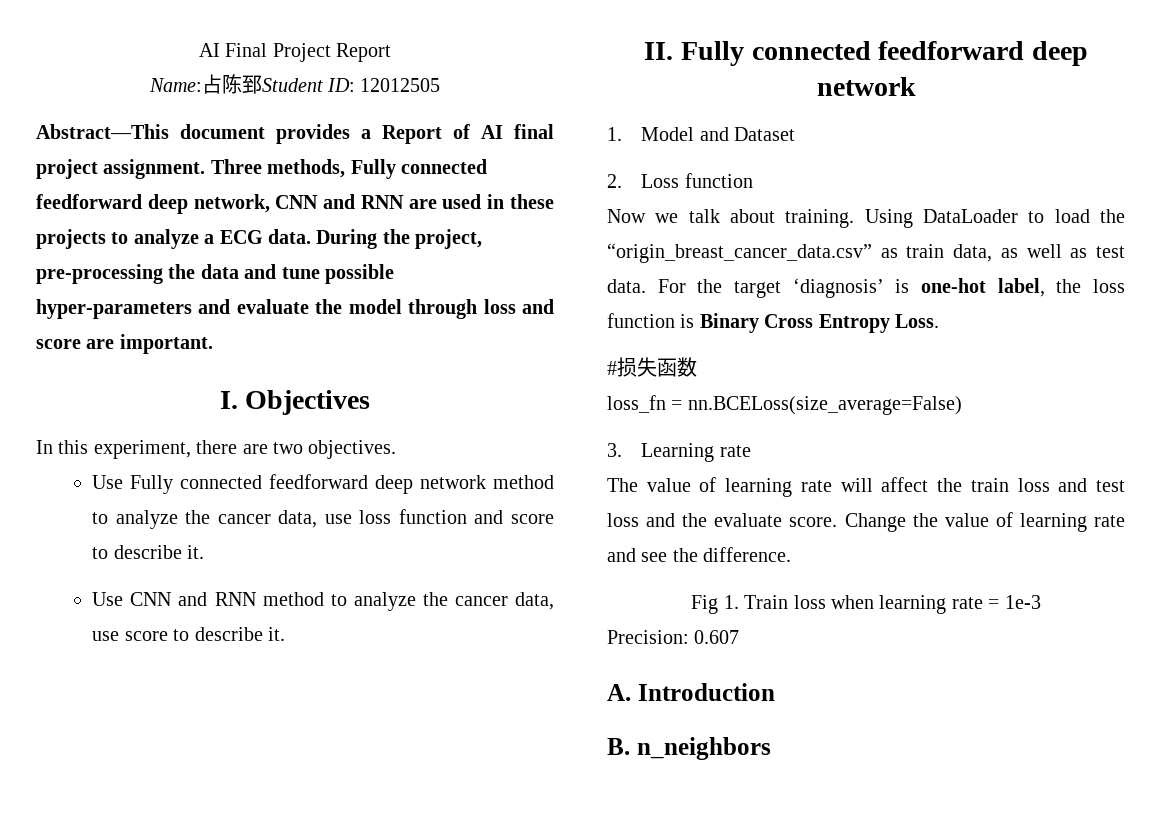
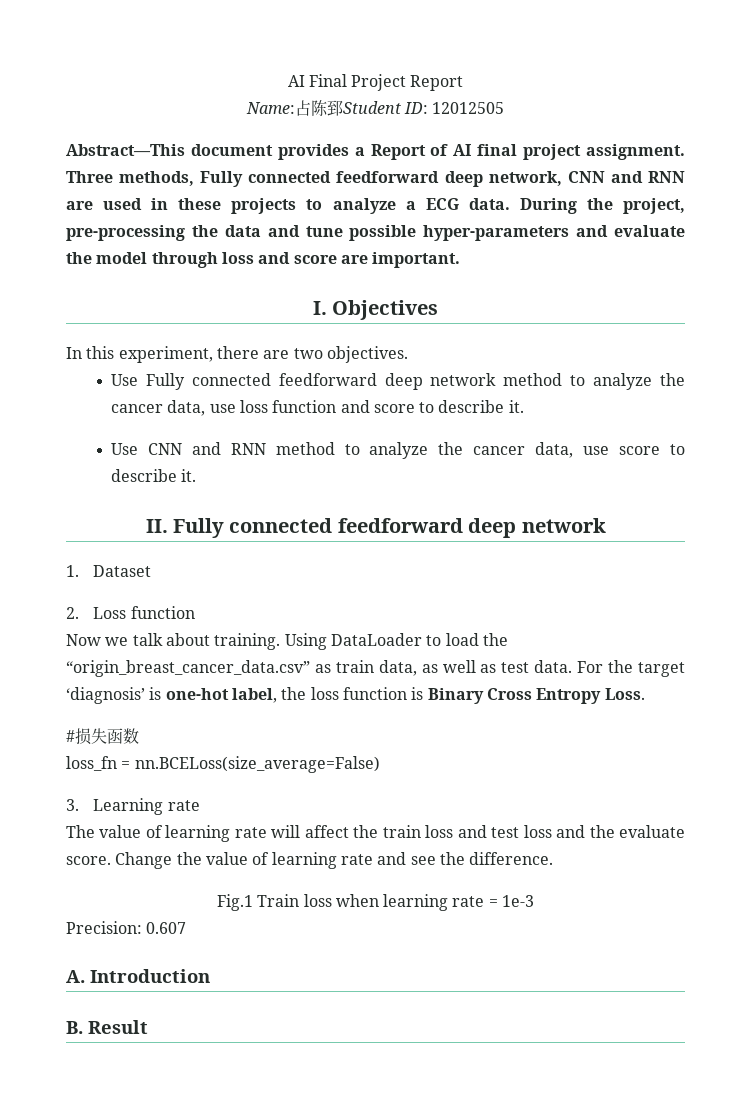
[641,127,729,141] Model and -> (79, 571) none
[691,595,739,614] Fig 1. -> [216,894,253,911] Fig.1
[636,737,771,760] n_neighbors -> [88,1020,148,1034] Result

